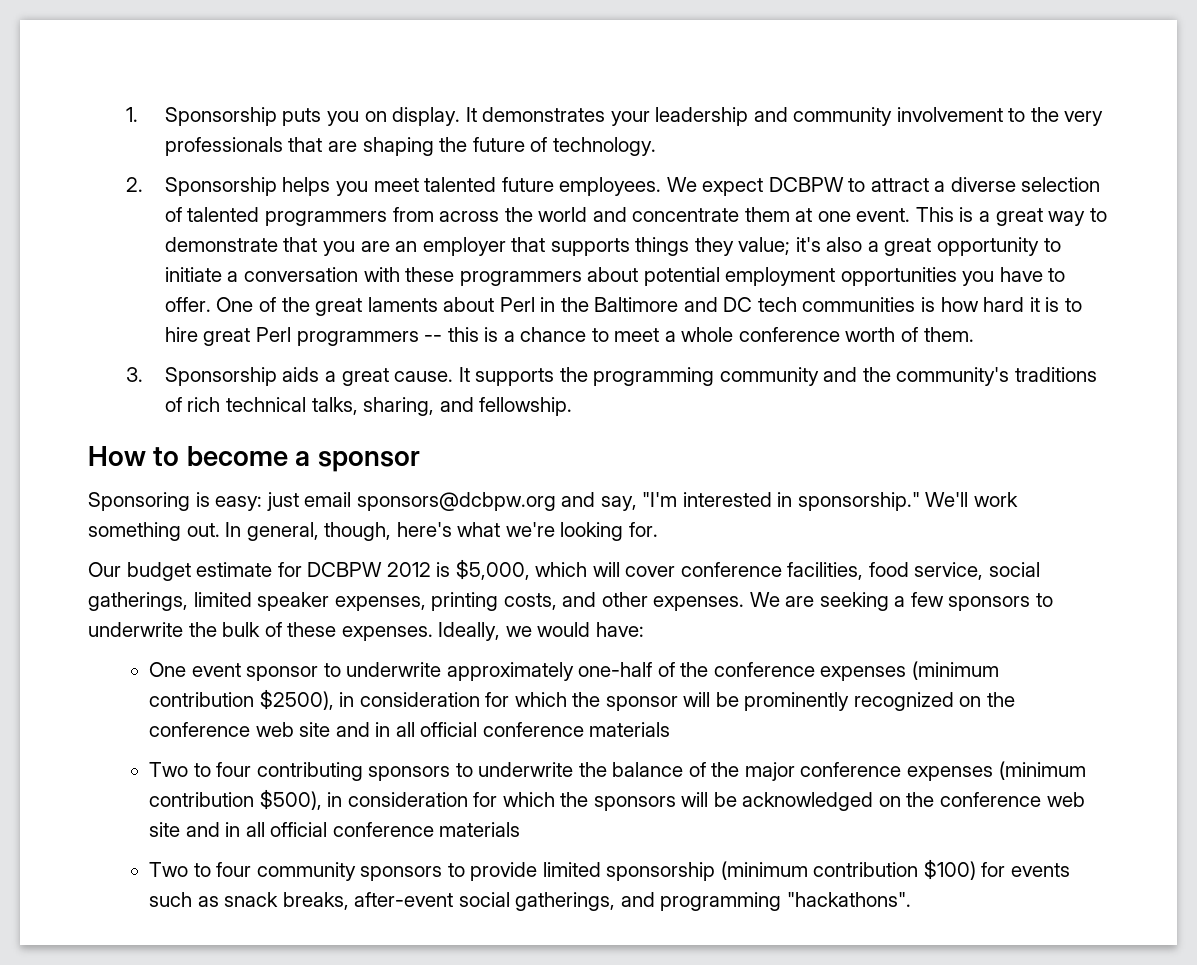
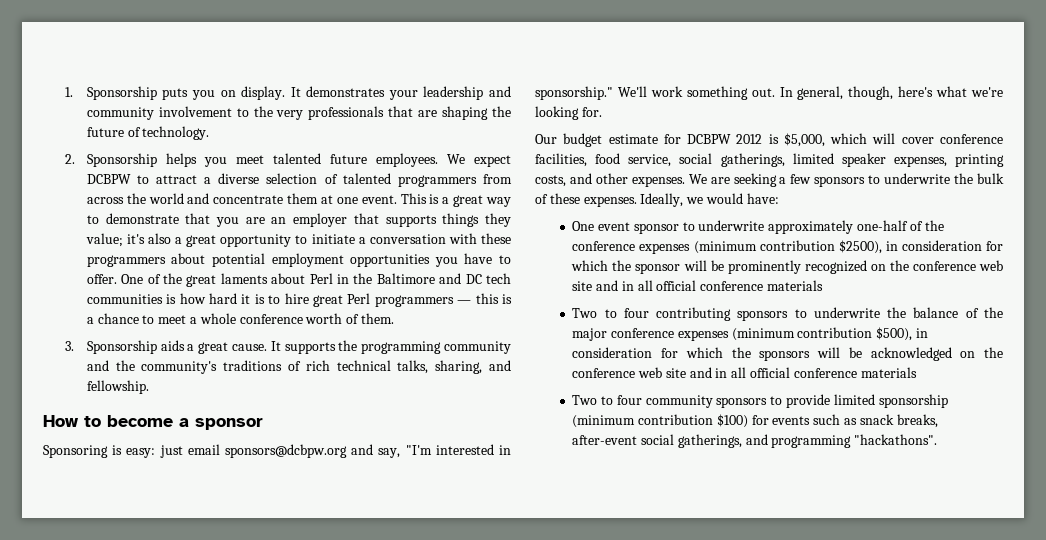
[424,335,443,342] -- -> [457,300,472,304] —

